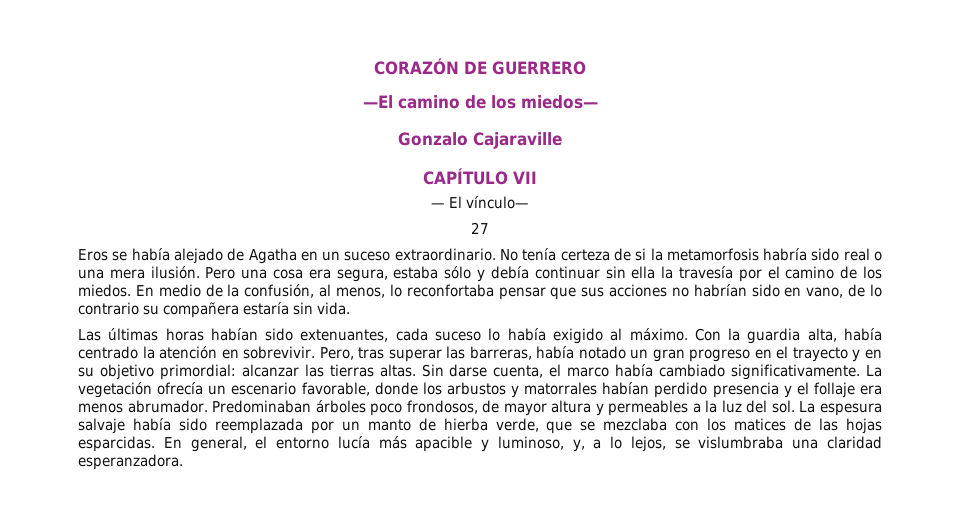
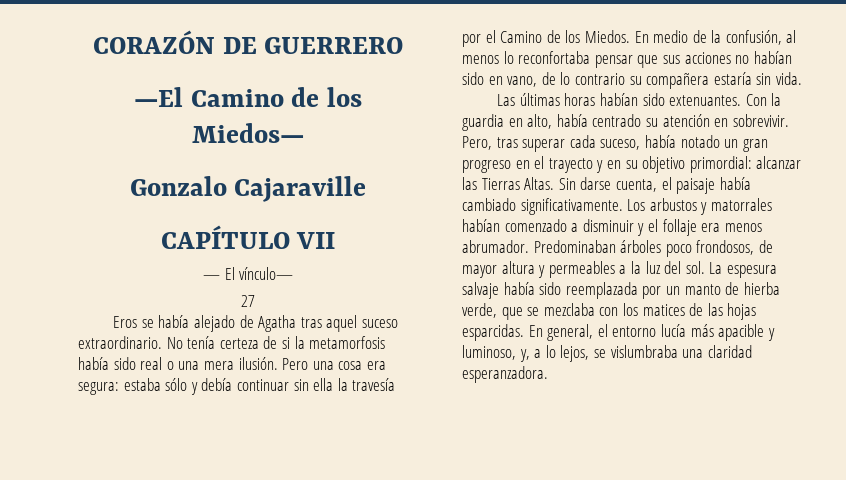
[397,95,598,109] camino de los miedos— -> [190,87,363,107] [192,123,304,143] Camino de los Miedos—
[300,251,341,261] en un -> [300,315,358,332] tras aquel
[763,248,808,261] habría -> [78,357,109,370] había
[336,269,388,282] segura, -> [78,382,119,395] segura:
[785,266,883,279] [78,284,131,297] camino de los miedos. -> [500,30,630,43] Camino de los Miedos.
[335,287,385,298] menos, -> [462,55,499,64] menos
[693,284,747,297] habrían -> [753,51,792,64] habían
[300,328,688,344] extenuantes, cada suceso lo había exigido al máximo. -> [669,95,742,106] extenuantes.
[807,328,837,342] alta, -> [508,114,553,129] en alto,
[142,346,155,359] la -> [645,118,658,127] su
[446,346,532,360] las barreras, -> [569,135,641,150] cada suceso,
[329,364,416,377] tierras altas. -> [481,177,555,190] Tierras Altas.
[567,367,610,377] marco -> [676,178,716,194] paisaje
[865,365,882,377] [78,382,442,398] La vegetación ofrecía un escenario favorable, donde los -> [627,199,646,211] Los
[654,382,779,398] perdido presencia -> [504,219,634,232] comenzado a disminuir

